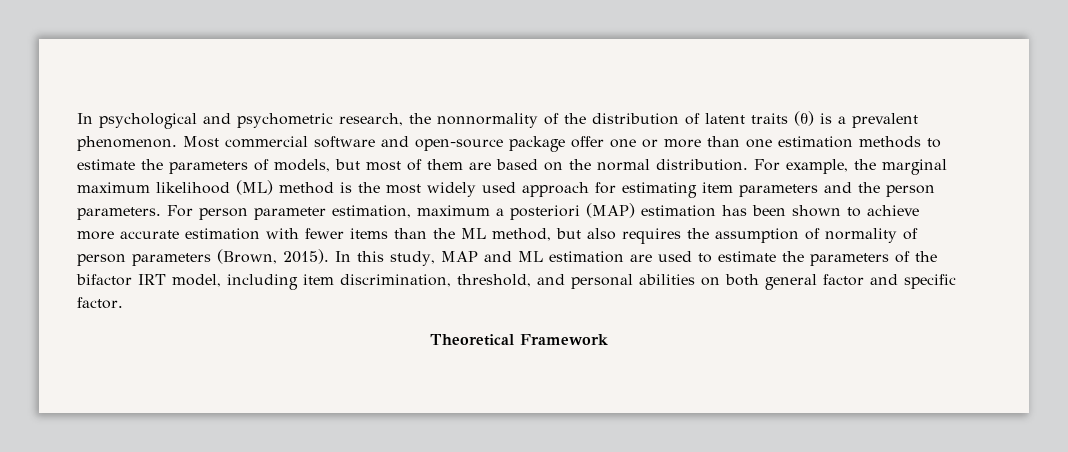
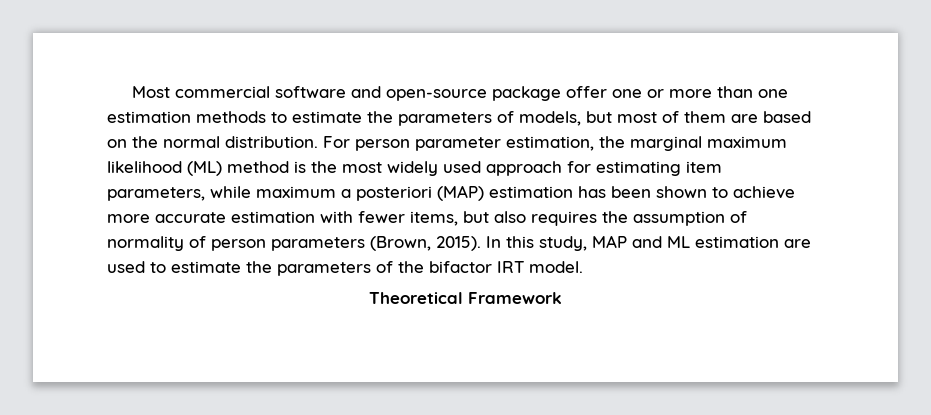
[77,111,918,129] [77,136,177,151] In psychological and psychometric research, the nonnormality of the distribution of latent traits (θ) is a prevalent phenomenon. -> (131, 92) none
[786,159,848,174] example, -> [355,136,594,151] person parameter estimation,
[739,182,935,197] [77,205,411,220] parameters and the person parameters. For person parameter estimation, -> [107,186,251,201] parameters, while
[350,228,551,241] items than the ML method, -> [410,211,458,226] items,
[172,274,956,290] [77,297,123,309] model, including item discrimination, threshold, and personal abilities on both general factor and specific factor. -> [529,261,583,273] model.

